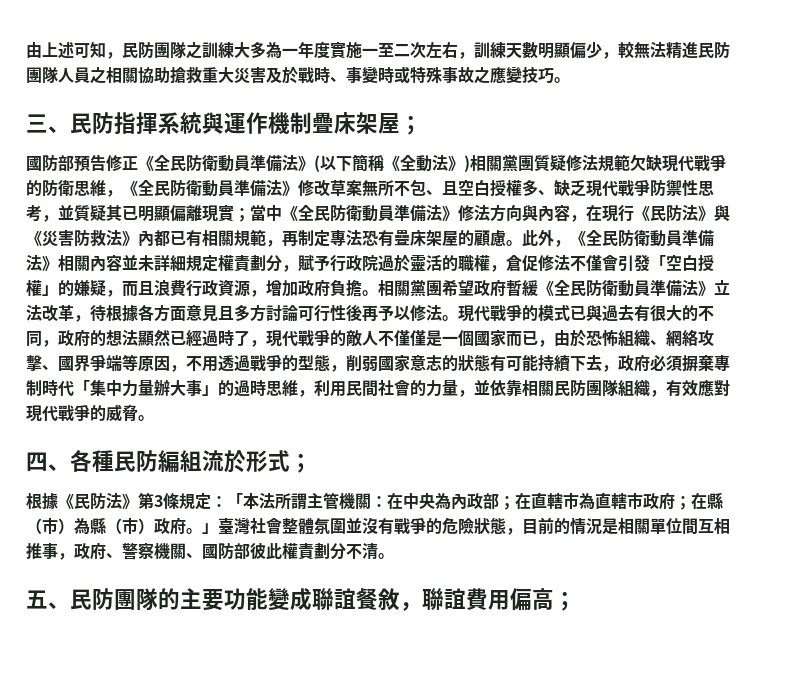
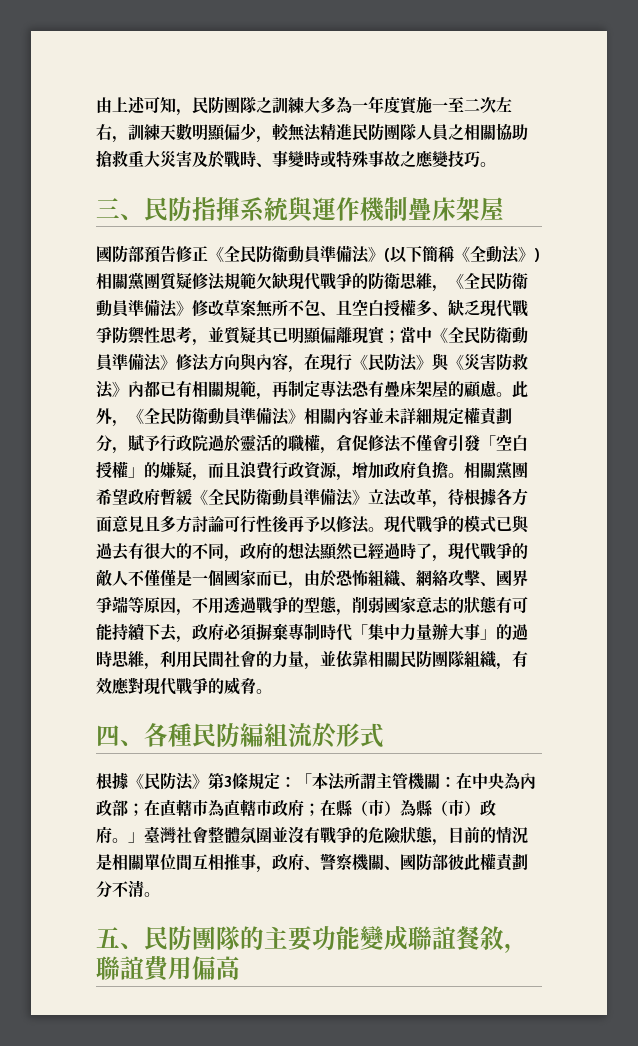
[400,115,422,135] ； -> (504, 209) none
[290,453,312,473] ； -> (384, 735) none
[554,591,576,611] ； -> (240, 968) none

